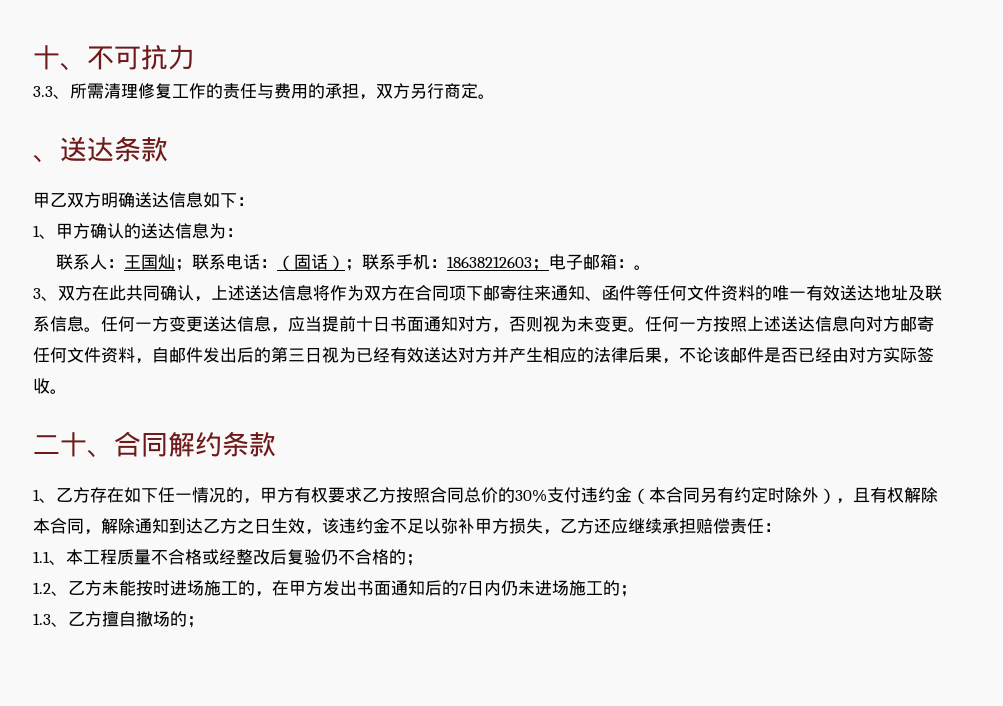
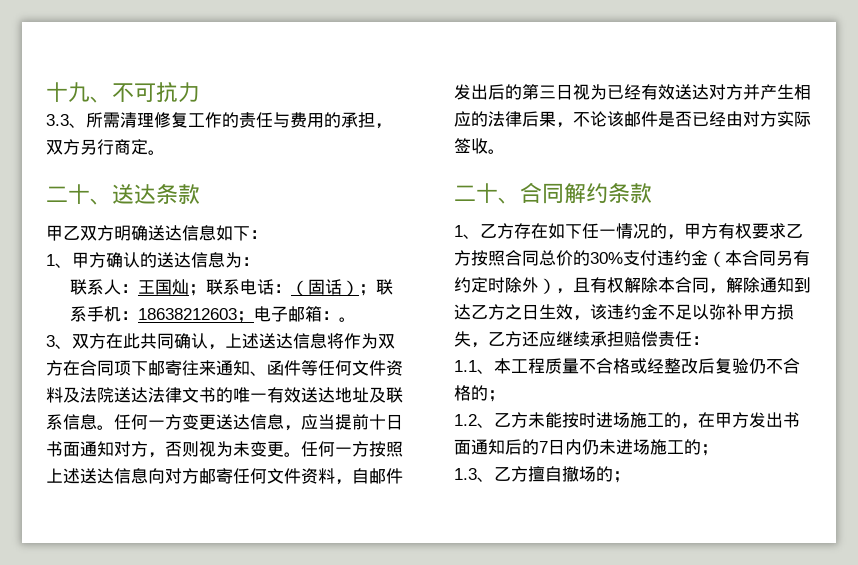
[33,45,60,70] 十 -> [46,82,90,102] 十九
(495, 96) none -> [46,184,90,204] 二十
(755, 293) none -> [63,387,216,403] 及法院送达法律文书

